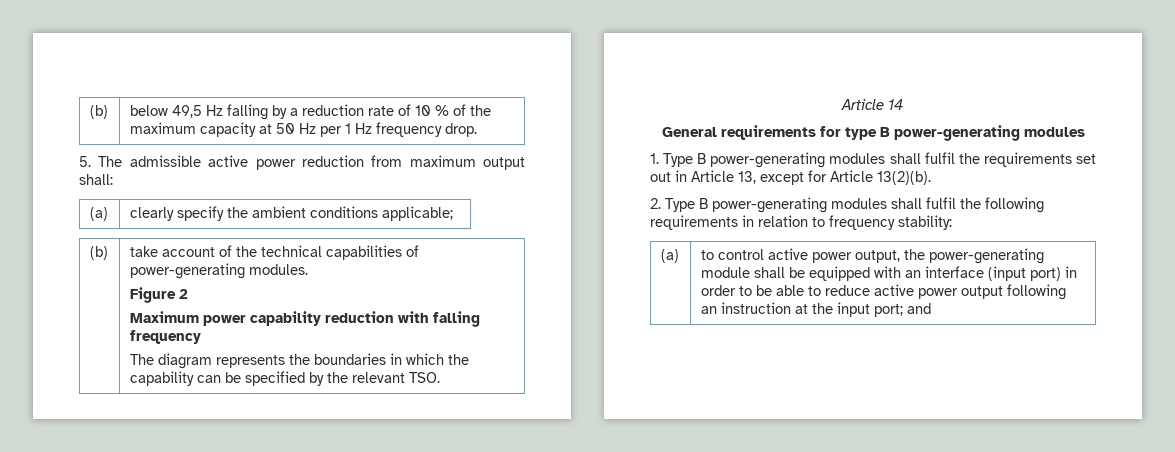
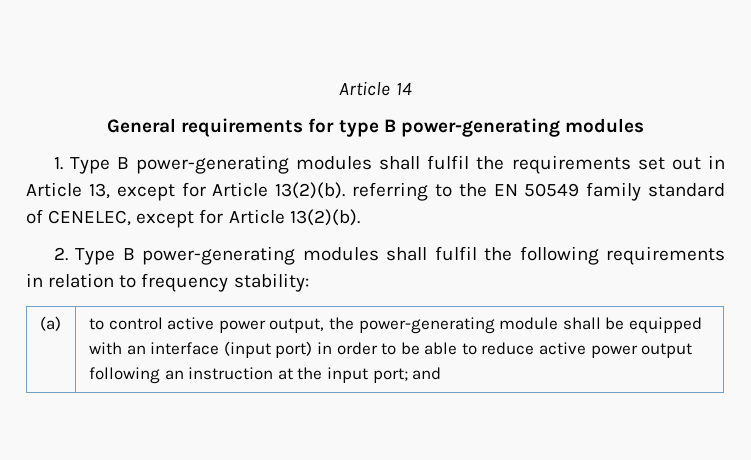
[89,105,108,119] [129,104,491,120] [129,122,477,137] [79,155,525,170] [79,174,113,185] [89,207,108,221] [129,206,453,221] [89,246,108,260] [129,245,419,260] [129,263,308,279] [129,287,188,303] [129,311,480,327] [129,330,201,344] [129,353,469,369] [129,371,440,386] (b) | below 49,5 Hz falling by a reduction rate of 10 % of the maximum capacity at 50 Hz per 1 Hz frequency drop. // 5. The admissible active power reduction from maximum output shall: // (a) | clearly specify the ambient conditions applicable; // (b) | take account of the technical capabilities of power-generating modules. // Figure 2 // Maximum power capability reduction with falling frequency // The diagram represents the boundaries in which the capability can be specified by the relevant TSO. // -> (339, 88) none
(931, 178) none -> [352,182,725,201] [26,209,360,228] referring to the EN 50549 family standard of CENELEC, except for Article 13(2)(b).

